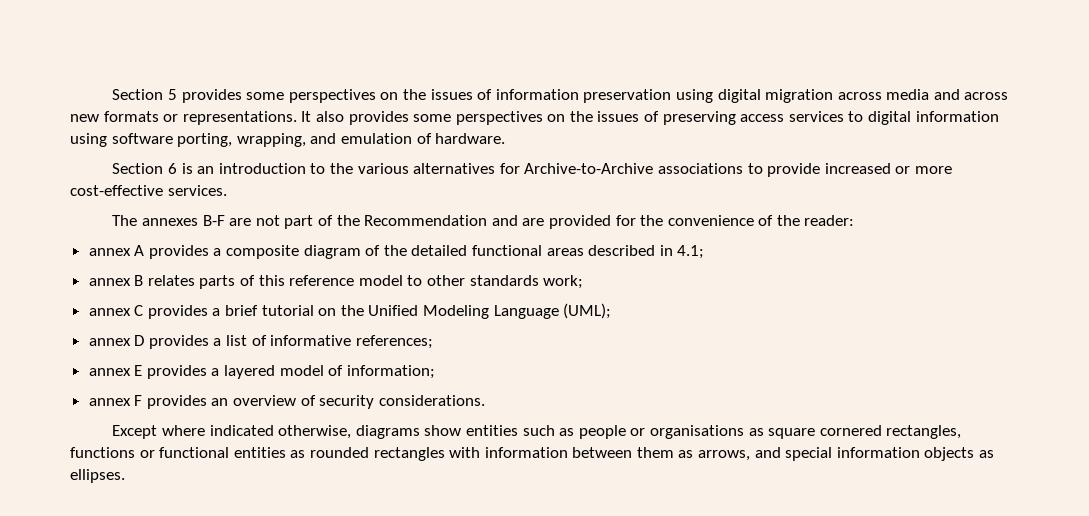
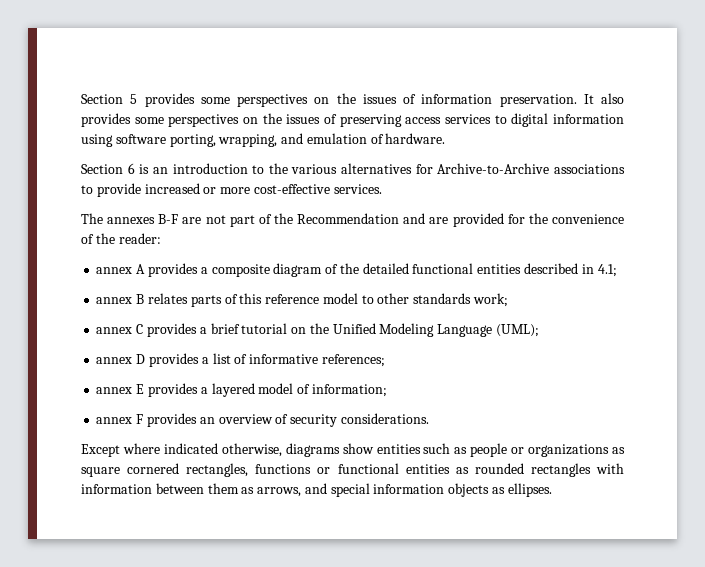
[583,89,1009,103] [70,111,297,125] preservation using digital migration across media and across new formats or representations. -> [499,94,577,107] preservation.
[546,248,584,256] areas -> [477,264,522,274] entities
[649,425,744,439] organisations -> [528,444,610,457] organizations

